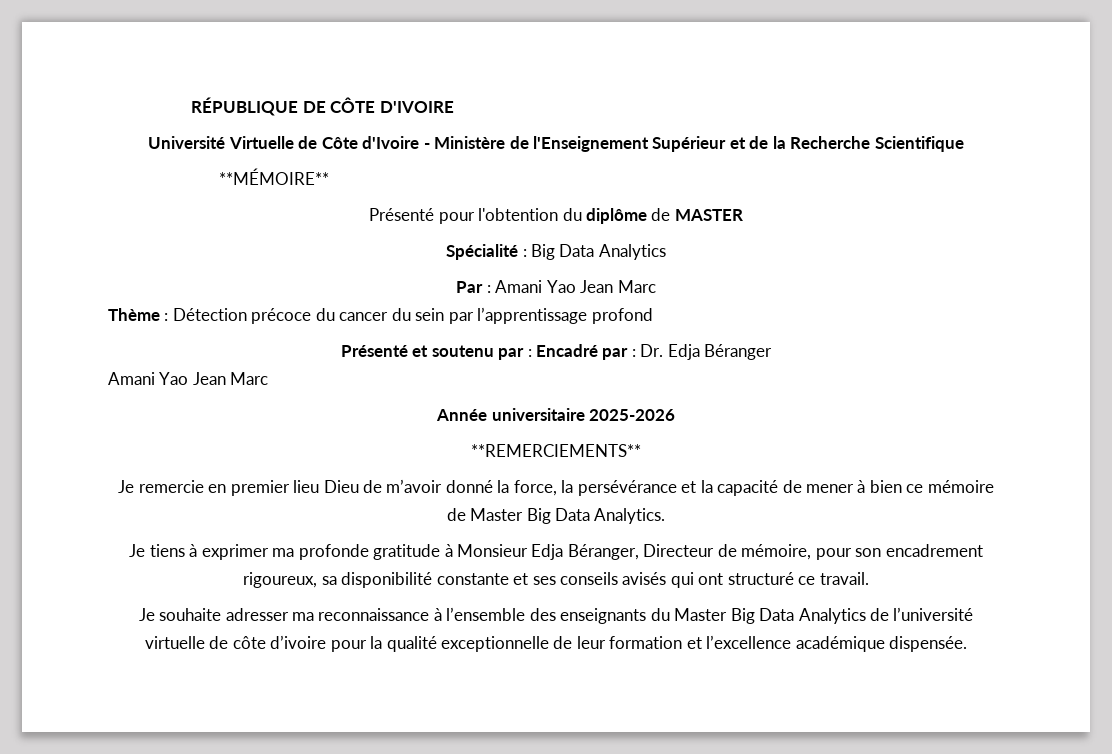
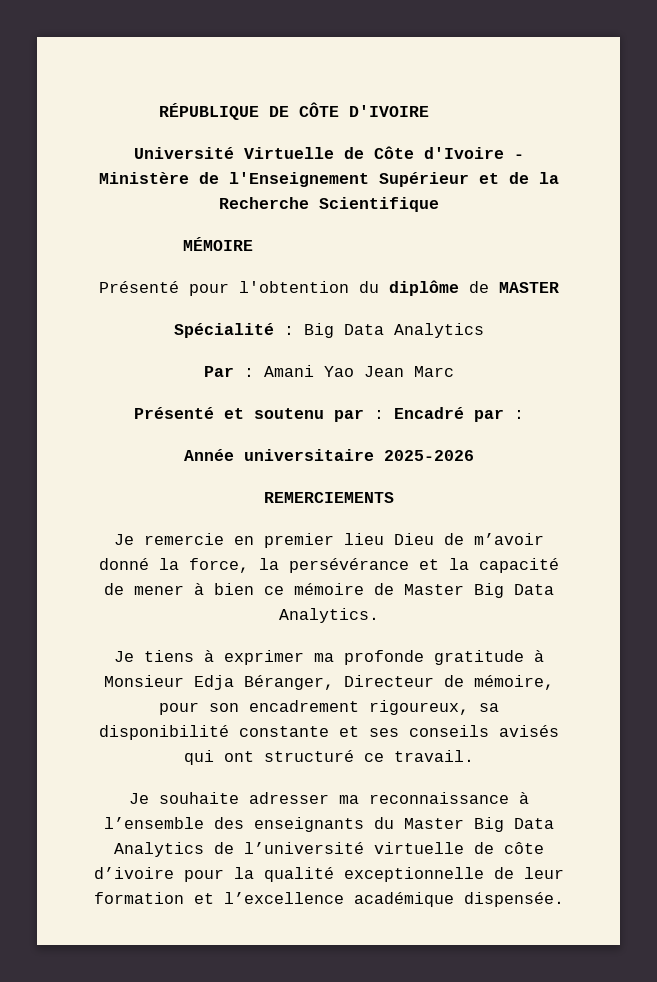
[218,168,329,185] **MÉMOIRE** -> [182,237,253,251] MÉMOIRE
[108,307,653,324] // Thème : Détection précoce du cancer du sein par l’apprentissage profond -> (454, 371) none
[640,344,773,360] [108,372,269,385] Dr. Edja Béranger // Amani Yao Jean Marc -> (524, 414) none
[471,444,641,457] **REMERCIEMENTS** -> [263,492,394,503] REMERCIEMENTS

